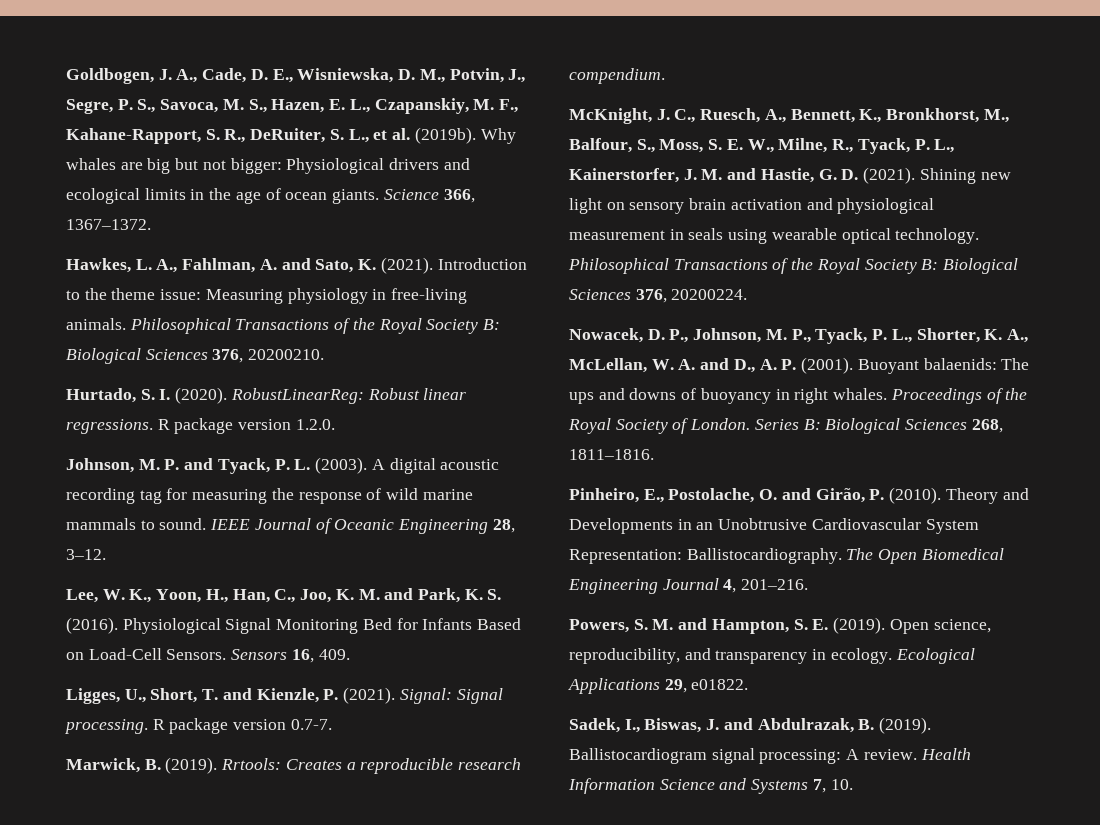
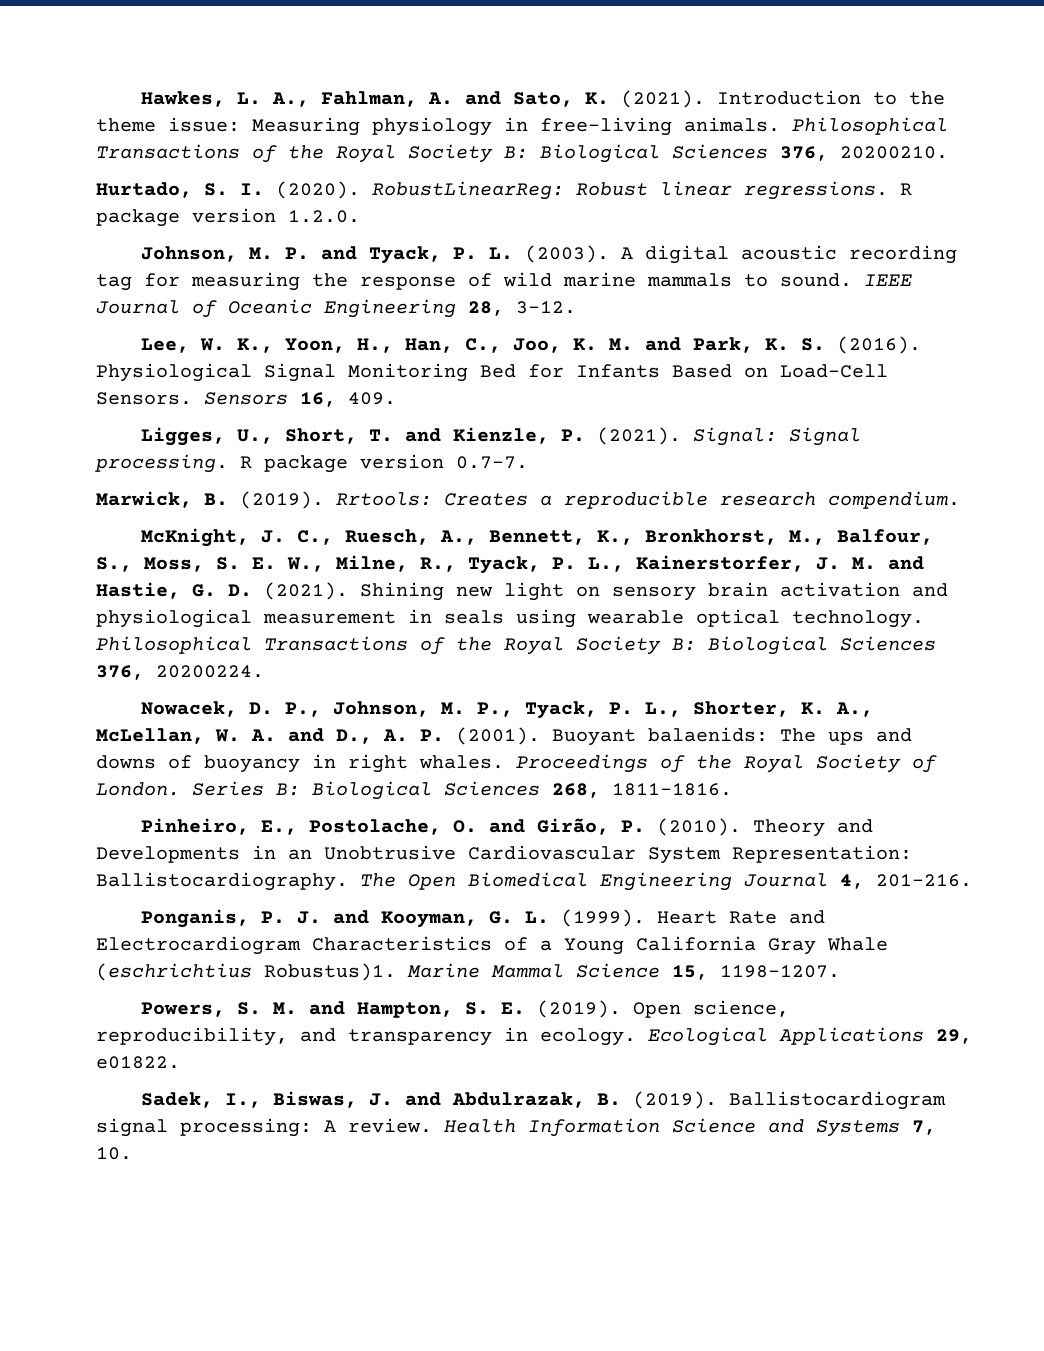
[66,68,526,84] [66,98,518,114] [66,127,516,144] [66,158,470,174] [66,188,475,204] [66,219,151,230] Goldbogen, J. A., Cade, D. E., Wisniewska, D. M., Potvin, J., Segre, P. S., Savoca, M. S., Hazen, E. L., Czapanskiy, M. F., Kahane-Rapport, S. R., DeRuiter, S. L., et al. (2019b). Why whales are big but not bigger: Physiological drivers and ecological limits in the age of ocean giants. Science 366, 1367–1372. // -> (141, 99) none
(809, 584) none -> [141,909,826,928] [96,936,888,955] [96,963,840,981] // Ponganis, P. J. and Kooyman, G. L. (1999). Heart Rate and Electrocardiogram Characteristics of a Young California Gray Whale (eschrichtius Robustus)1. Marine Mammal Science 15, 1198–1207.

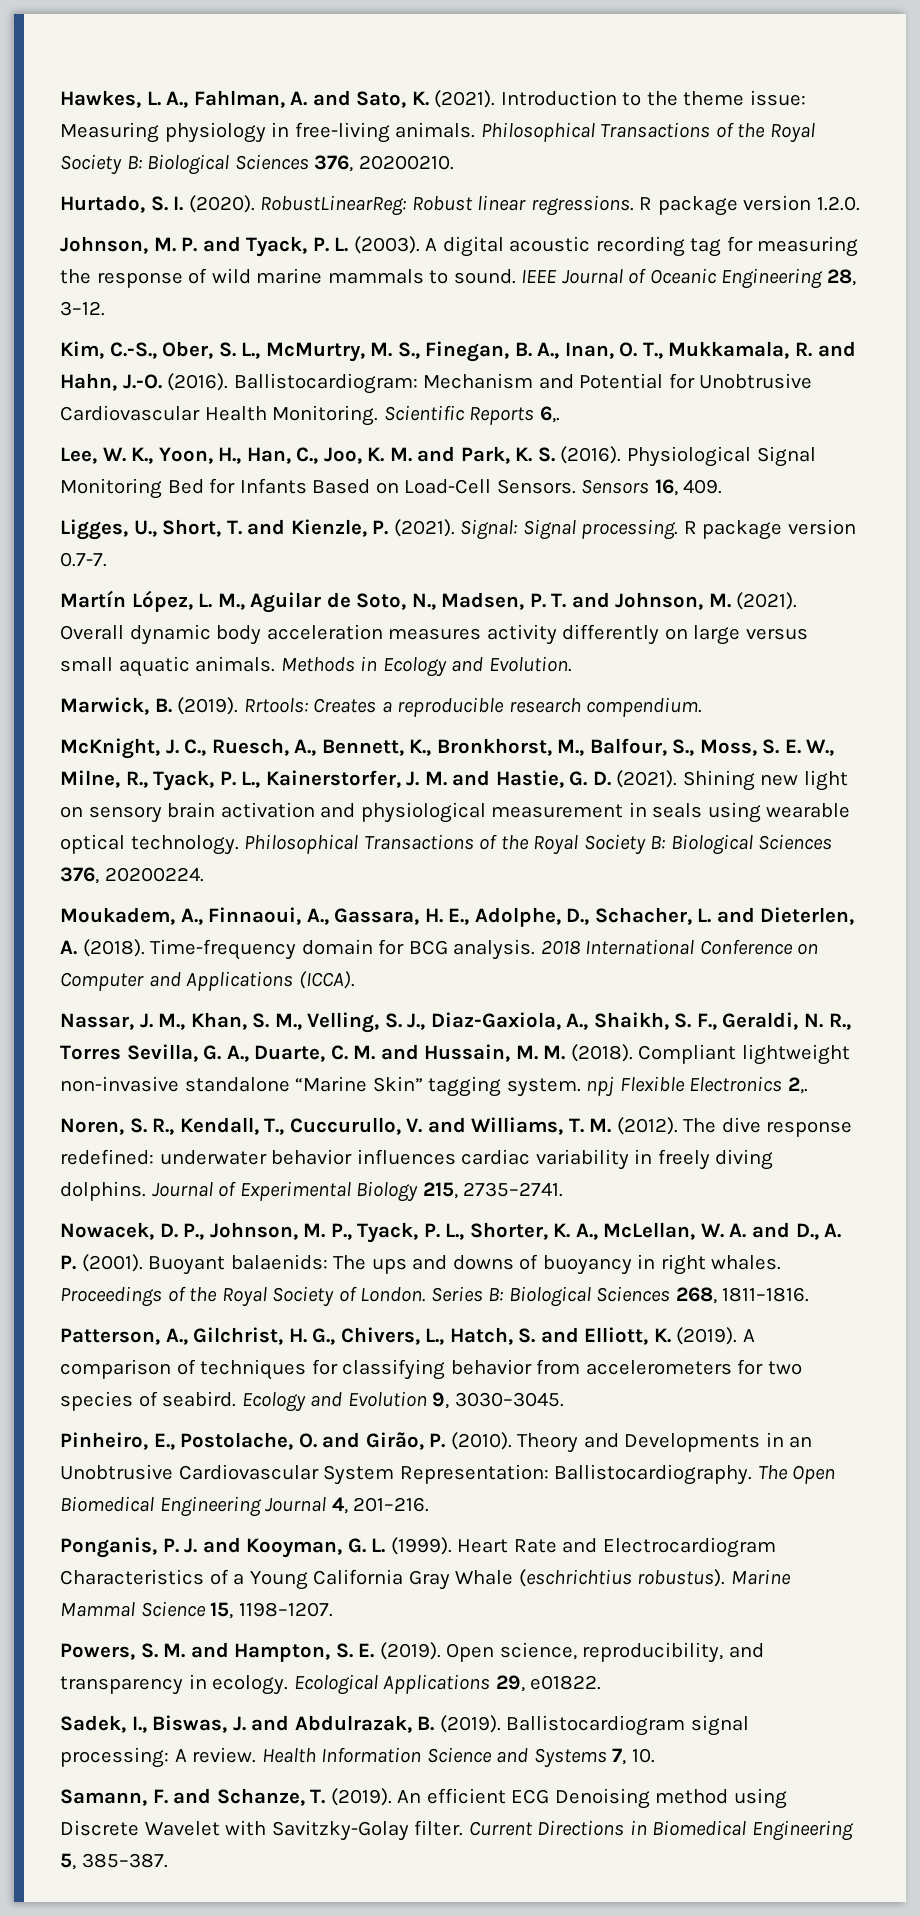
(576, 307) none -> [60,341,856,362] [60,373,813,394] [60,405,560,426] // Kim, C.-S., Ober, S. L., McMurtry, M. S., Finegan, B. A., Inan, O. T., Mukkamala, R. and Hahn, J.-O. (2016). Ballistocardiogram: Mechanism and Potential for Unobtrusive Cardiovascular Health Monitoring. Scientific Reports 6,.
(528, 462) none -> [60,590,798,613] [60,624,808,645] [60,656,572,677] // Martín López, L. M., Aguilar de Soto, N., Madsen, P. T. and Johnson, M. (2021). Overall dynamic body acceleration measures activity differently on large versus small aquatic animals. Methods in Ecology and Evolution.
(264, 671) none -> [60,907,855,927] [60,939,819,960] [60,971,355,991] [60,1012,851,1033] [60,1044,850,1065] [60,1076,808,1097] [60,1117,853,1137] [60,1149,774,1170] [60,1181,564,1202] // Moukadem, A., Finnaoui, A., Gassara, H. E., Adolphe, D., Schacher, L. and Dieterlen, A. (2018). Time-frequency domain for BCG analysis. 2018 International Conference on Computer and Applications (ICCA). // Nassar, J. M., Khan, S. M., Velling, S. J., Diaz-Gaxiola, A., Shaikh, S. F., Geraldi, N. R., Torres Sevilla, G. A., Duarte, C. M. and Hussain, M. M. (2018). Compliant lightweight non-invasive standalone “Marine Skin” tagging system. npj Flexible Electronics 2,. // Noren, S. R., Kendall, T., Cuccurullo, V. and Williams, T. M. (2012). The dive response redefined: underwater behavior influences cardiac variability in freely diving dolphins. Journal of Experimental Biology 215, 2735–2741.
(732, 789) none -> [60,1327,755,1345] [60,1359,802,1380] [60,1391,564,1412] // Patterson, A., Gilchrist, H. G., Chivers, L., Hatch, S. and Elliott, K. (2019). A comparison of techniques for classifying behavior from accelerometers for two species of seabird. Ecology and Evolution 9, 3030–3045.
[264,963,396,981] Robustus)1. -> [637,1569,726,1587] robustus).
(132, 1153) none -> [60,1788,787,1809] [60,1820,854,1841] [60,1853,168,1870] // Samann, F. and Schanze, T. (2019). An efficient ECG Denoising method using Discrete Wavelet with Savitzky-Golay filter. Current Directions in Biomedical Engineering 5, 385–387.

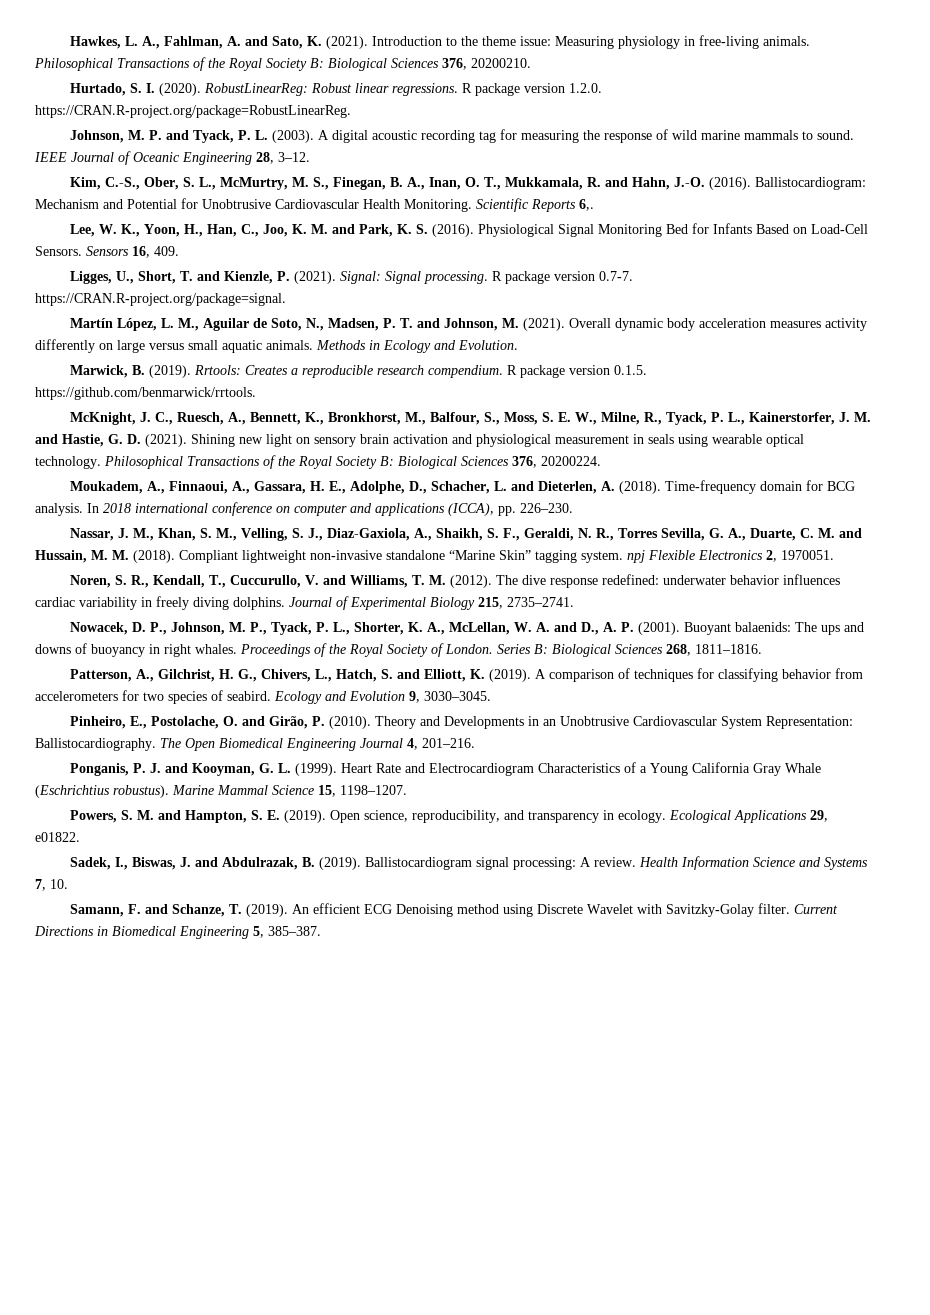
(860, 203) none -> [35,105,351,118] https://CRAN.R-project.org/package=RobustLinearReg.
(107, 559) none -> [35,293,286,306] https://CRAN.R-project.org/package=signal.
(703, 707) none -> [506,365,647,378] [35,387,256,400] R package version 0.1.5. https://github.com/benmarwick/rrtools.
[540,939,819,955] [60,971,355,991] 2018 International Conference on Computer and Applications (ICCA). -> [87,502,573,516] In 2018 international conference on computer and applications (ICCA), pp. 226–230.
[787,1077,808,1094] 2,. -> [766,550,834,562] 2, 1970051.
[518,1569,632,1587] (eschrichtius -> [35,785,110,798] (Eschrichtius

